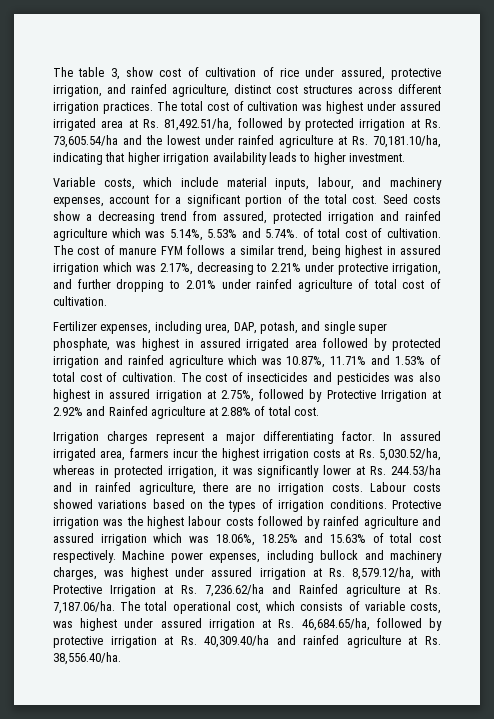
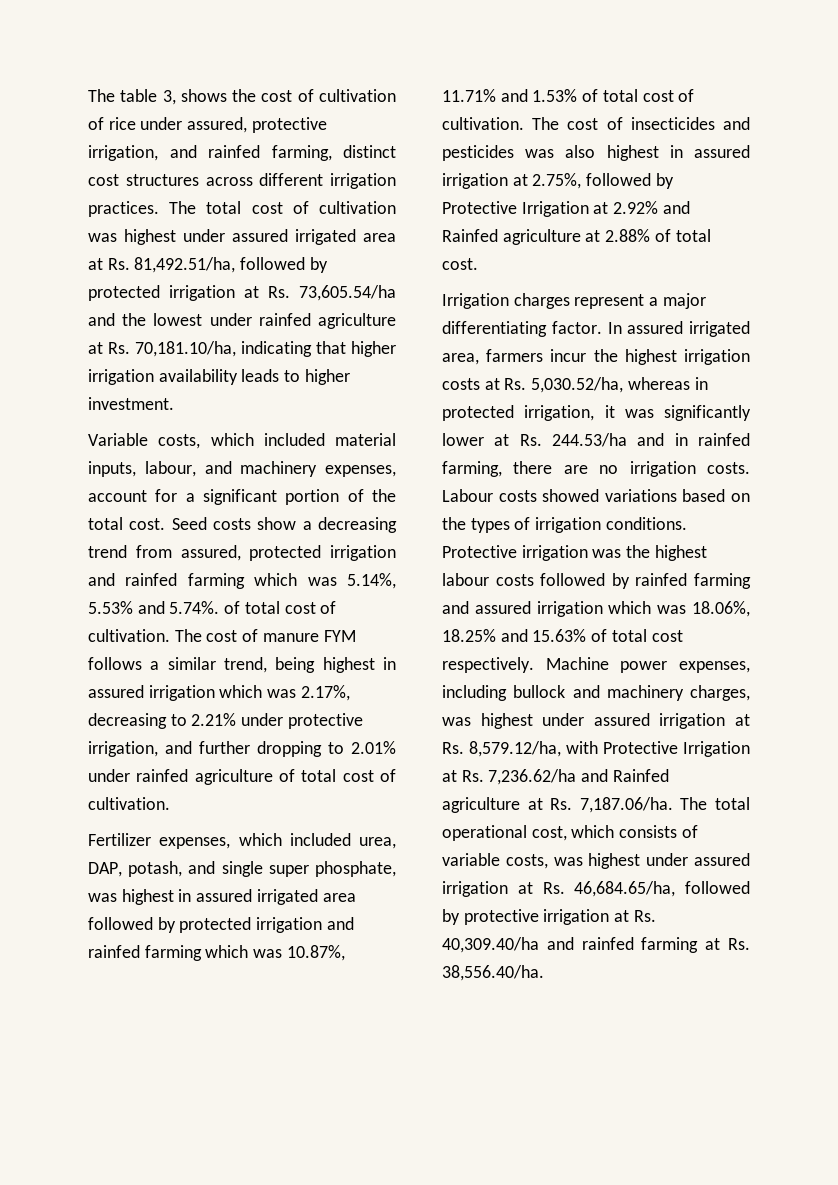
[126,67,154,77] show -> [180,89,257,102] shows the
[172,84,229,97] agriculture, -> [271,145,332,161] farming,
[180,177,218,187] include -> [263,433,325,446] included
[53,228,107,241] agriculture -> [187,573,245,589] farming
[154,321,202,334] including -> [238,833,351,846] which included
[168,355,223,368] agriculture -> [144,945,202,961] farming
[138,482,196,495] agriculture, -> [442,461,502,477] farming,
[363,516,418,529] agriculture -> [694,573,751,589] farming
[346,635,401,648] agriculture -> [641,937,699,953] farming

